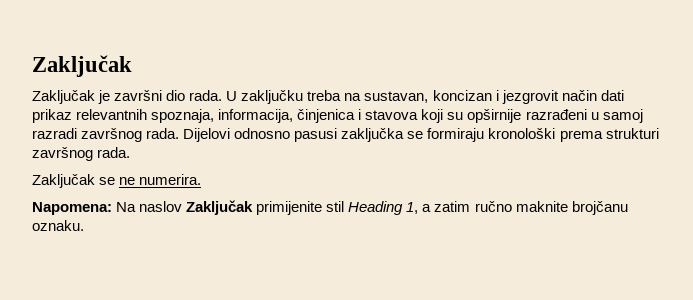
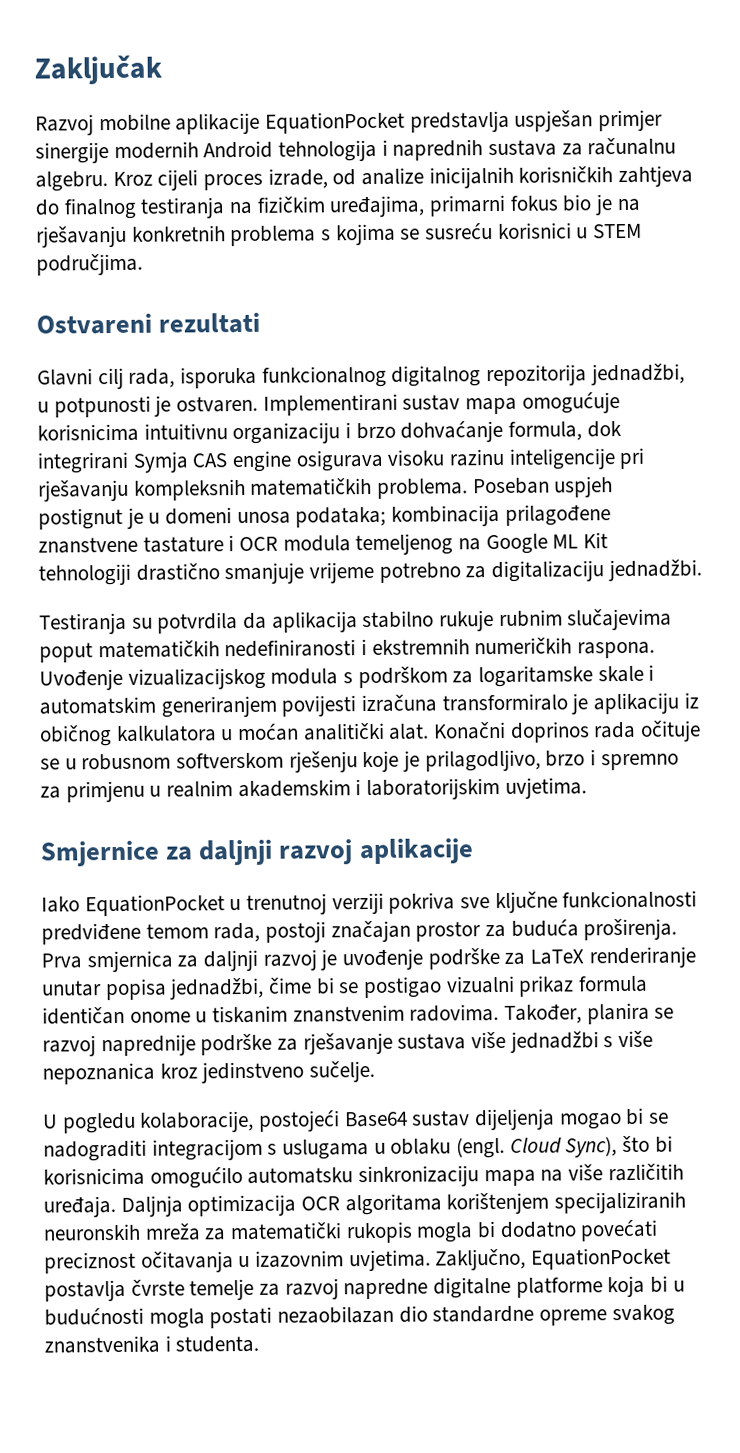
[32,90,624,104] [32,109,643,123] [32,128,659,142] [32,147,131,161] [32,174,202,188] [32,200,628,215] [32,220,84,231] Zaključak je završni dio rada. U zaključku treba na sustavan, koncizan i jezgrovit način dati prikaz relevantnih spoznaja, informacija, činjenica i stavova koji su opširnije razrađeni u samoj razradi završnog rada. Dijelovi odnosno pasusi zaključka se formiraju kronološki prema strukturi završnog rada. // Zaključak se ne numerira. // Napomena: Na naslov Zaključak primijenite stil Heading 1, a zatim ručno maknite brojčanu oznaku. -> [35,109,664,136] [35,137,677,164] [35,165,694,192] [35,194,640,220] [36,222,643,248] [36,253,143,276] [36,312,261,335] [37,363,685,390] [37,392,620,418] [37,420,622,445] [37,447,645,474] [38,476,614,502] [38,504,611,530] [38,532,609,556] [38,559,702,586] [39,608,673,635] [39,637,656,663] [39,664,655,691] [39,692,699,718] [39,720,702,747] [40,749,679,773] [40,777,587,803] [40,838,474,867] [41,890,698,917] [41,918,678,945] [41,946,696,973] [41,975,649,1001] [42,1002,675,1025] [42,1030,654,1057] [42,1060,376,1085] [43,1107,670,1134] [43,1135,673,1162] [43,1163,684,1189] [43,1191,687,1218] [43,1219,659,1244] [44,1247,672,1274] [44,1275,685,1302] [44,1304,675,1329] [44,1335,260,1354] Razvoj mobilne aplikacije EquationPocket predstavlja uspješan primjer sinergije modernih Android tehnologija i naprednih sustava za računalnu algebru. Kroz cijeli proces izrade, od analize inicijalnih korisničkih zahtjeva do finalnog testiranja na fizičkim uređajima, primarni fokus bio je na rješavanju konkretnih problema s kojima se susreću korisnici u STEM područjima. // Ostvareni rezultati // Glavni cilj rada, isporuka funkcionalnog digitalnog repozitorija jednadžbi, u potpunosti je ostvaren. Implementirani sustav mapa omogućuje korisnicima intuitivnu organizaciju i brzo dohvaćanje formula, dok integrirani Symja CAS engine osigurava visoku razinu inteligencije pri rješavanju kompleksnih matematičkih problema. Poseban uspjeh postignut je u domeni unosa podataka; kombinacija prilagođene znanstvene tastature i OCR modula temeljenog na Google ML Kit tehnologiji drastično smanjuje vrijeme potrebno za digitalizaciju jednadžbi. // Testiranja su potvrdila da aplikacija stabilno rukuje rubnim slučajevima poput matematičkih nedefiniranosti i ekstremnih numeričkih raspona. Uvođenje vizualizacijskog modula s podrškom za logaritamske skale i automatskim generiranjem povijesti izračuna transformiralo je aplikaciju iz običnog kalkulatora u moćan analitički alat. Konačni doprinos rada očituje se u robusnom softverskom rješenju koje je prilagodljivo, brzo i spremno za primjenu u realnim akademskim i laboratorijskim uvjetima. // Smjernice za daljnji razvoj aplikacije // Iako EquationPocket u trenutnoj verziji pokriva sve ključne funkcionalnosti predviđene temom rada, postoji značajan prostor za buduća proširenja. Prva smjernica za daljnji razvoj je uvođenje podrške za LaTeX renderiranje unutar popisa jednadžbi, čime bi se postigao vizualni prikaz formula identičan onome u tiskanim znanstvenim radovima. Također, planira se razvoj naprednije podrške za rješavanje sustava više jednadžbi s više nepoznanica kroz jedinstveno sučelje. // U pogledu kolaboracije, postojeći Base64 sustav dijeljenja mogao bi se nadograditi integracijom s uslugama u oblaku (engl. Cloud Sync), što bi korisnicima omogućilo automatsku sinkronizaciju mapa na više različitih uređaja. Daljnja optimizacija OCR algoritama korištenjem specijaliziranih neuronskih mreža za matematički rukopis mogla bi dodatno povećati preciznost očitavanja u izazovnim uvjetima. Zaključno, EquationPocket postavlja čvrste temelje za razvoj napredne digitalne platforme koja bi u budućnosti mogla postati nezaobilazan dio standardne opreme svakog znanstvenika i studenta.

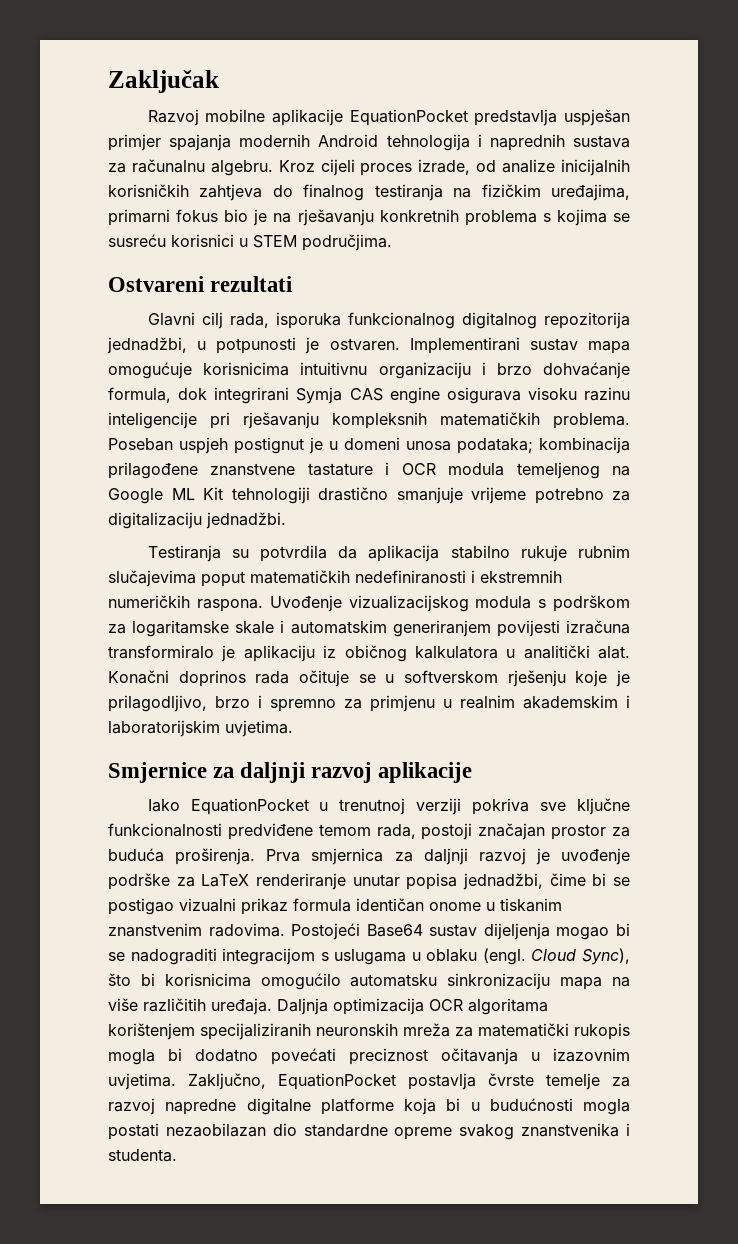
[35,142,109,164] sinergije -> [169,134,232,151] spajanja
[237,723,300,742] moćan -> (516, 653) none
[81,753,172,771] robusnom -> (395, 678) none
[504,1002,675,1025] [42,1030,654,1057] [42,1060,376,1085] [43,1110,341,1134] Također, planira se razvoj naprednije podrške za rješavanje sustava više jednadžbi s više nepoznanica kroz jedinstveno sučelje. // U pogledu kolaboracije, postojeći -> [291,923,361,940] Postojeći

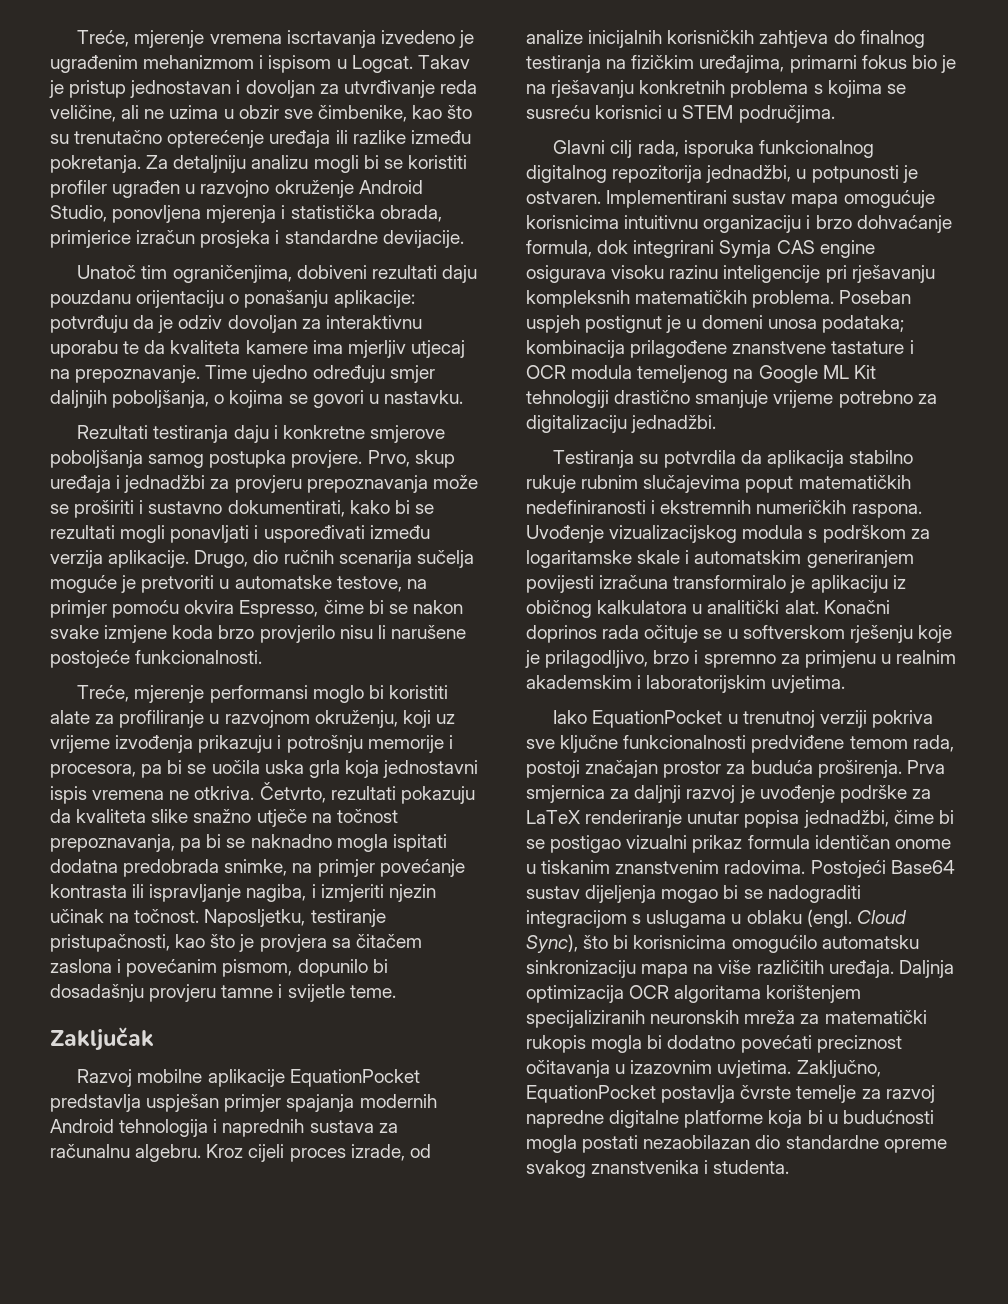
(108, 81) none -> [77,30,474,48] [50,55,470,73] [49,80,477,98] [50,105,473,122] [50,130,471,148] [50,155,467,173] [50,180,423,198] [50,205,442,223] [50,230,464,248] [77,265,477,283] [50,290,415,308] [50,315,422,333] [50,340,465,358] [50,365,435,383] [50,390,463,408] [77,425,445,443] [50,450,455,468] [50,475,478,493] [50,500,434,518] [50,525,430,543] [50,550,474,568] [50,575,427,593] [50,600,463,618] [50,625,466,643] [50,650,263,668] [77,685,448,703] [50,710,455,728] [50,735,453,753] [50,760,479,778] [50,782,475,804] [50,809,398,827] [50,834,447,852] [50,859,465,877] [50,884,436,902] [50,909,386,927] [50,934,422,952] [50,959,388,977] [50,984,396,1002] Treće, mjerenje vremena iscrtavanja izvedeno je ugrađenim mehanizmom i ispisom u Logcat. Takav je pristup jednostavan i dovoljan za utvrđivanje reda veličine, ali ne uzima u obzir sve čimbenike, kao što su trenutačno opterećenje uređaja ili razlike između pokretanja. Za detaljniju analizu mogli bi se koristiti profiler ugrađen u razvojno okruženje Android Studio, ponovljena mjerenja i statistička obrada, primjerice izračun prosjeka i standardne devijacije. // Unatoč tim ograničenjima, dobiveni rezultati daju pouzdanu orijentaciju o ponašanju aplikacije: potvrđuju da je odziv dovoljan za interaktivnu uporabu te da kvaliteta kamere ima mjerljiv utjecaj na prepoznavanje. Time ujedno određuju smjer daljnjih poboljšanja, o kojima se govori u nastavku. // Rezultati testiranja daju i konkretne smjerove poboljšanja samog postupka provjere. Prvo, skup uređaja i jednadžbi za provjeru prepoznavanja može se proširiti i sustavno dokumentirati, kako bi se rezultati mogli ponavljati i uspoređivati između verzija aplikacije. Drugo, dio ručnih scenarija sučelja moguće je pretvoriti u automatske testove, na primjer pomoću okvira Espresso, čime bi se nakon svake izmjene koda brzo provjerilo nisu li narušene postojeće funkcionalnosti. // Treće, mjerenje performansi moglo bi koristiti alate za profiliranje u razvojnom okruženju, koji uz vrijeme izvođenja prikazuju i potrošnju memorije i procesora, pa bi se uočila uska grla koja jednostavni ispis vremena ne otkriva. Četvrto, rezultati pokazuju da kvaliteta slike snažno utječe na točnost prepoznavanja, pa bi se naknadno mogla ispitati dodatna predobrada snimke, na primjer povećanje kontrasta ili ispravljanje nagiba, i izmjeriti njezin učinak na točnost. Naposljetku, testiranje pristupačnosti, kao što je provjera sa čitačem zaslona i povećanim pismom, dopunilo bi dosadašnju provjeru tamne i svijetle teme. //
[108,276,293,292] // Ostvareni rezultati -> (835, 114) none
[108,762,473,783] // Smjernice za daljnji razvoj aplikacije -> (846, 684) none

